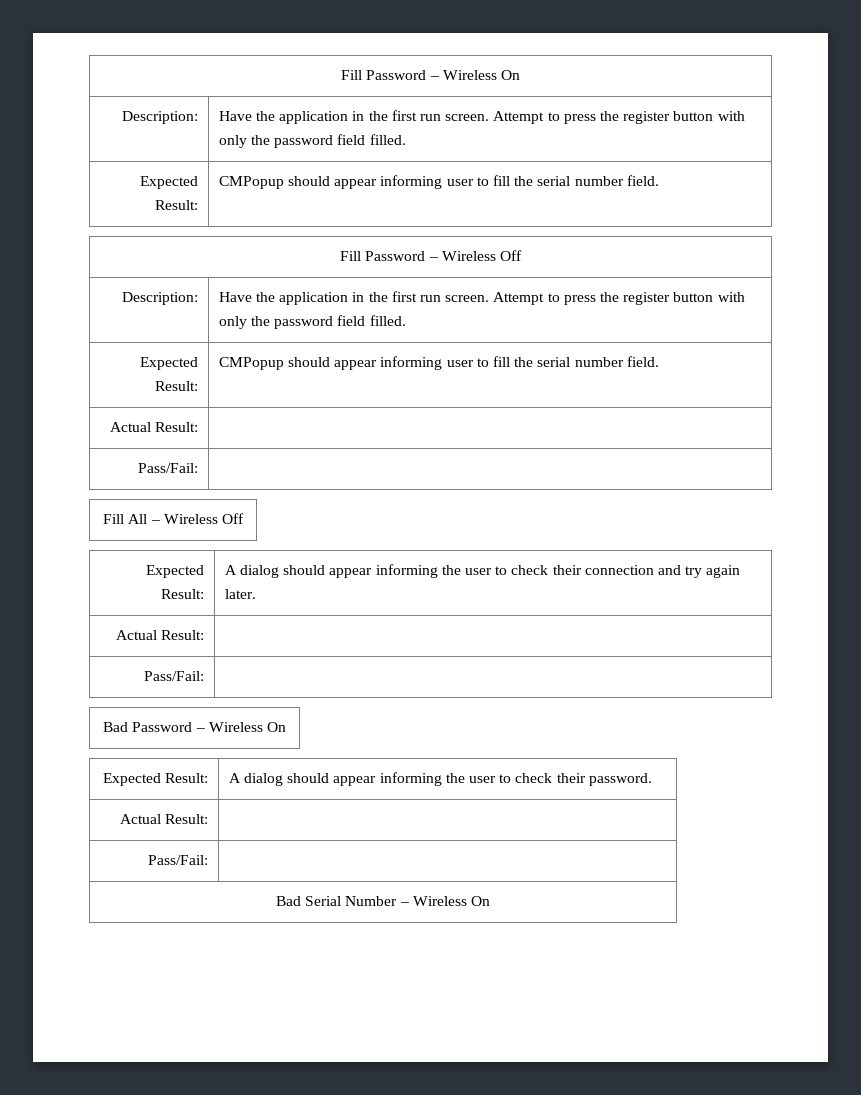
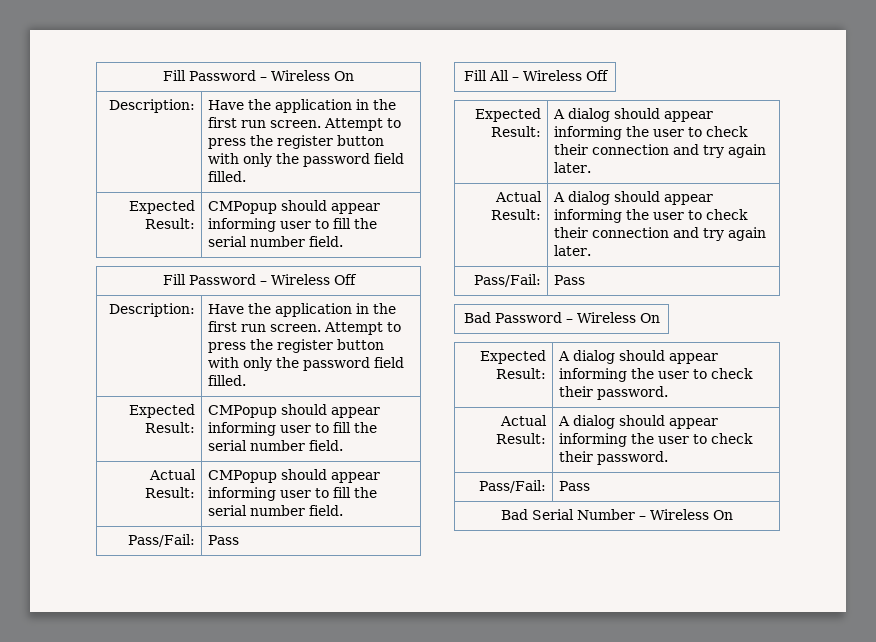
[138,463,199,473] // Pass/Fail: | -> [208,469,381,483] [208,487,378,501] [208,505,344,516] [127,534,195,547] [208,535,240,545] CMPopup should appear informing user to fill the serial number field. // Pass/Fail: | Pass
[144,671,205,681] // Pass/Fail: | -> [553,191,714,205] [554,209,749,223] [554,227,767,241] [554,245,592,256] [473,274,541,287] [554,275,586,285] A dialog should appear informing the user to check their connection and try again later. // Pass/Fail: | Pass
[148,855,209,865] // Pass/Fail: | -> [558,415,719,429] [559,433,754,447] [559,451,669,465] [478,480,546,493] [559,481,591,491] A dialog should appear informing the user to check their password. // Pass/Fail: | Pass

